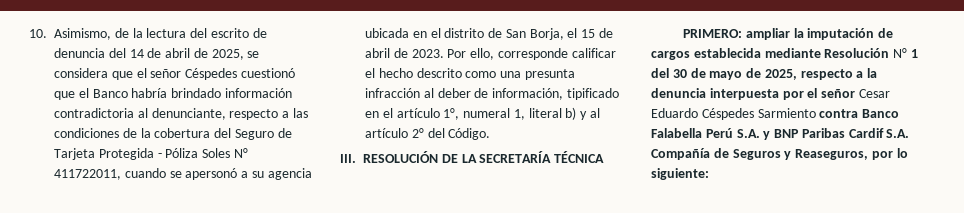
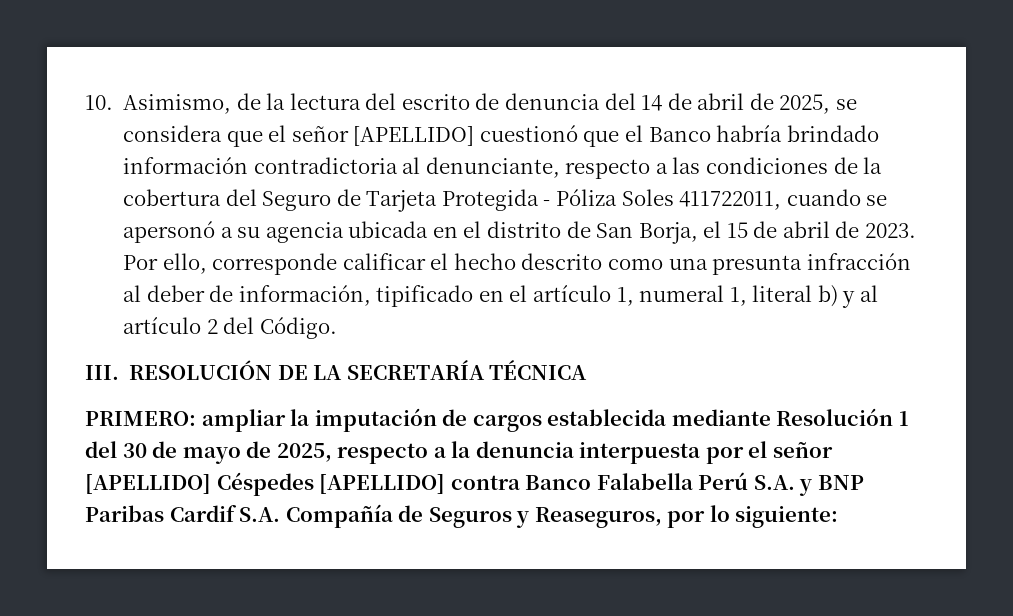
[185,68,238,80] Céspedes -> [353,126,475,146] [APELLIDO]
[233,148,248,158] N° -> (674, 197) none
[443,108,460,120] 1°, -> [616,287,634,306] 1,
[411,128,424,138] 2° -> [206,319,218,334] 2
[893,48,908,58] N° -> (894, 417) none
[858,89,890,98] [651,108,816,120] Cesar Eduardo Céspedes Sarmiento -> [85,472,446,496] [APELLIDO] Céspedes [APELLIDO]

